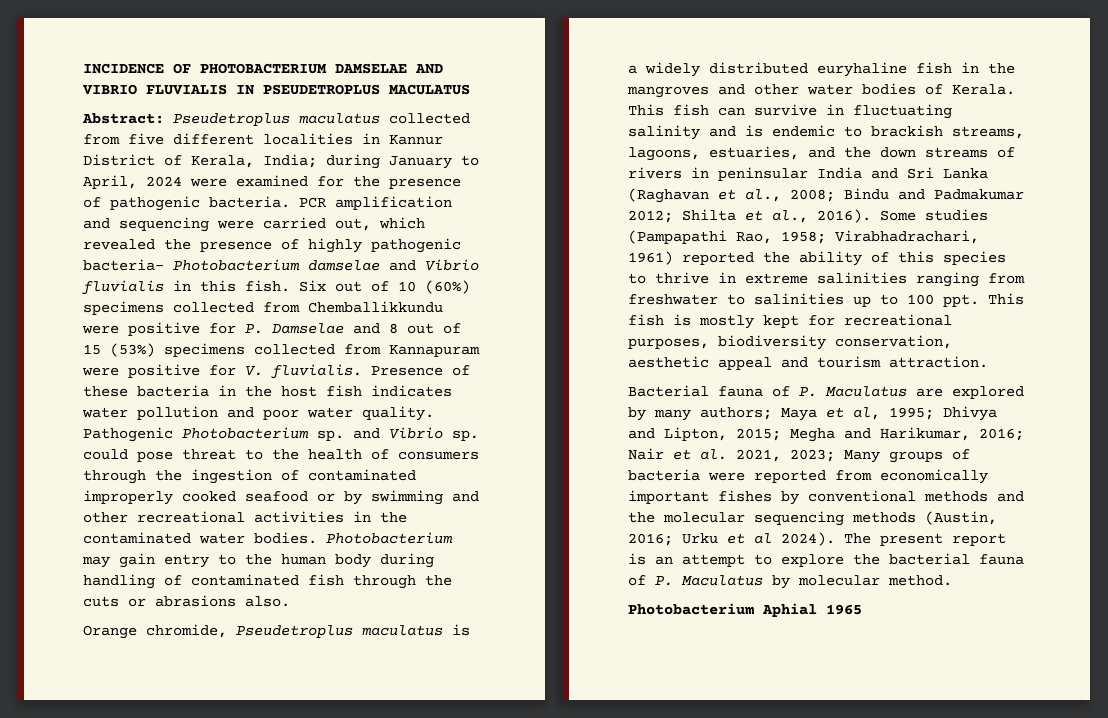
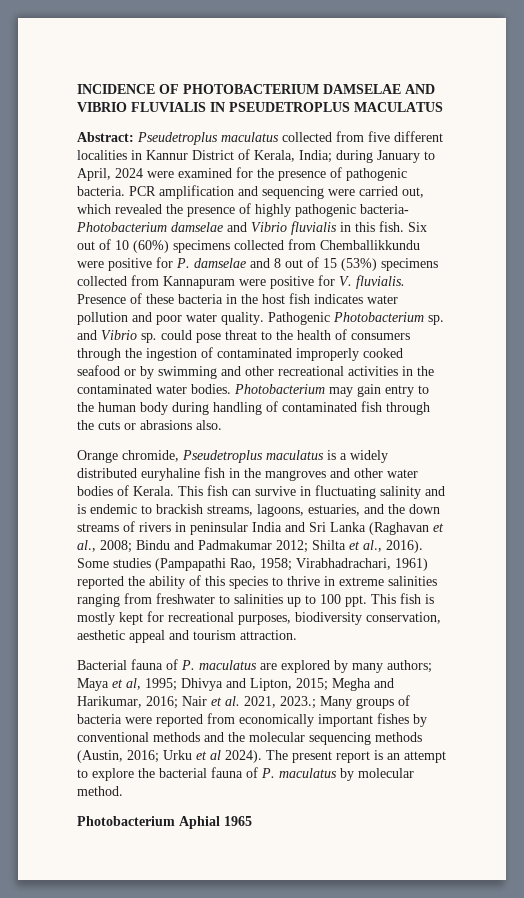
[272,323,344,334] Damselae -> [194,258,246,268] damselae
[825,386,907,397] Maculatus -> [199,660,257,670] maculatus
[790,449,835,462] 2023; -> [280,696,316,709] 2023.;
[681,575,763,586] Maculatus -> [279,768,337,778] maculatus

